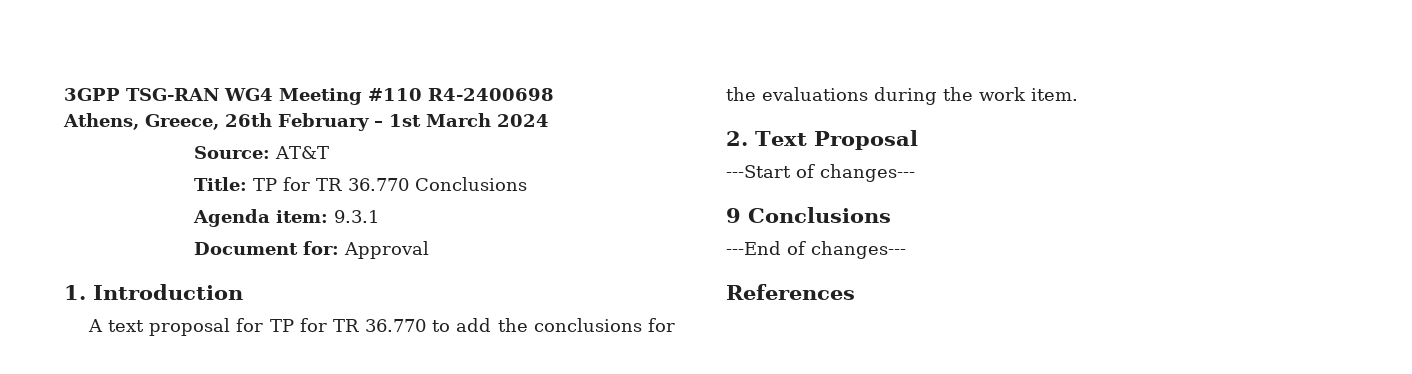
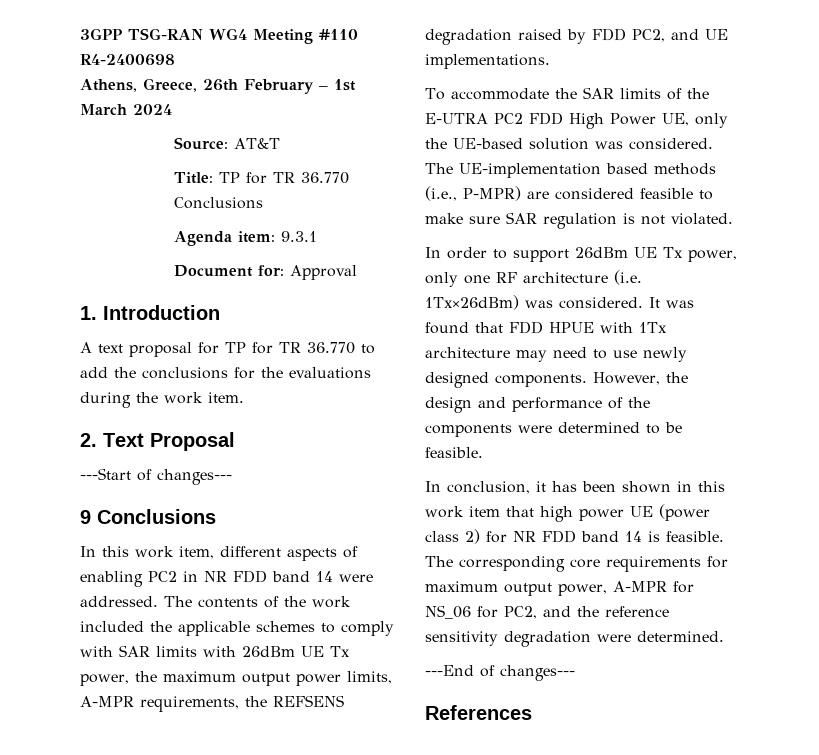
(891, 215) none -> [80,546,358,561] [80,570,373,587] [80,596,351,608] [80,621,394,636] [80,645,350,657] [80,671,392,686] [80,695,344,712] [425,28,728,45] [425,54,550,69] [425,87,709,100] [425,112,728,129] [425,138,713,150] [425,163,716,178] [425,186,713,201] [425,212,733,229] [425,247,737,262] [425,270,642,287] [425,295,694,310] [425,321,667,334] [425,347,687,362] [425,372,688,388] [425,397,650,413] [425,422,682,437] [425,447,483,458] [425,481,725,494] [425,504,710,522] [425,529,724,544] [425,556,728,572] [425,581,694,596] [425,605,669,619] [425,631,724,647] // In this work item, different aspects of enabling PC2 in NR FDD band 14 were addressed. The contents of the work included the applicable schemes to comply with SAR limits with 26dBm UE Tx power, the maximum output power limits, A-MPR requirements, the REFSENS degradation raised by FDD PC2, and UE implementations. // To accommodate the SAR limits of the E-UTRA PC2 FDD High Power UE, only the UE-based solution was considered. The UE-implementation based methods (i.e., P-MPR) are considered feasible to make sure SAR regulation is not violated. // In order to support 26dBm UE Tx power, only one RF architecture (i.e. 1Tx×26dBm) was considered. It was found that FDD HPUE with 1Tx architecture may need to use newly designed components. However, the design and performance of the components were determined to be feasible. // In conclusion, it has been shown in this work item that high power UE (power class 2) for NR FDD band 14 is feasible. The corresponding core requirements for maximum output power, A-MPR for NS_06 for PC2, and the reference sensitivity degradation were determined.

